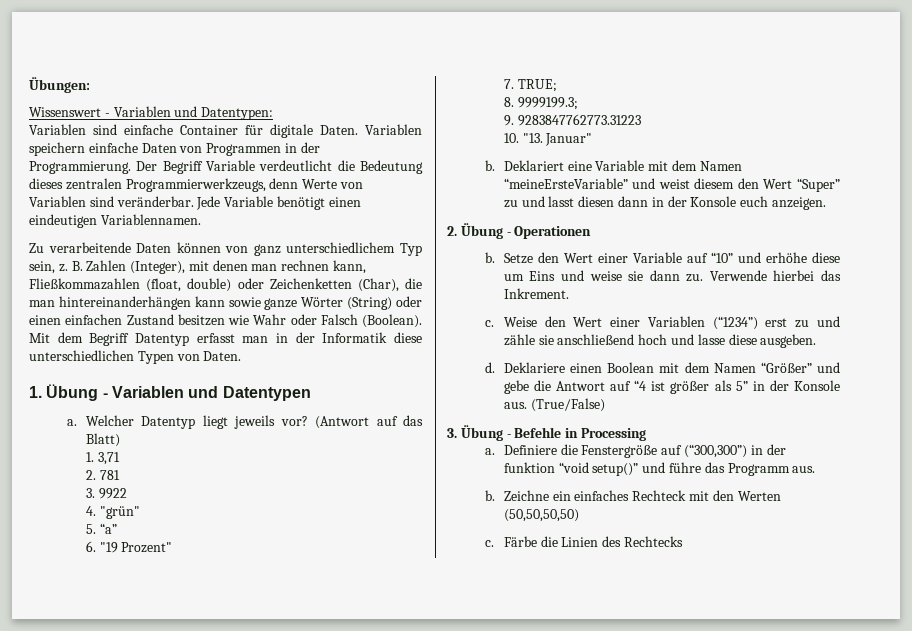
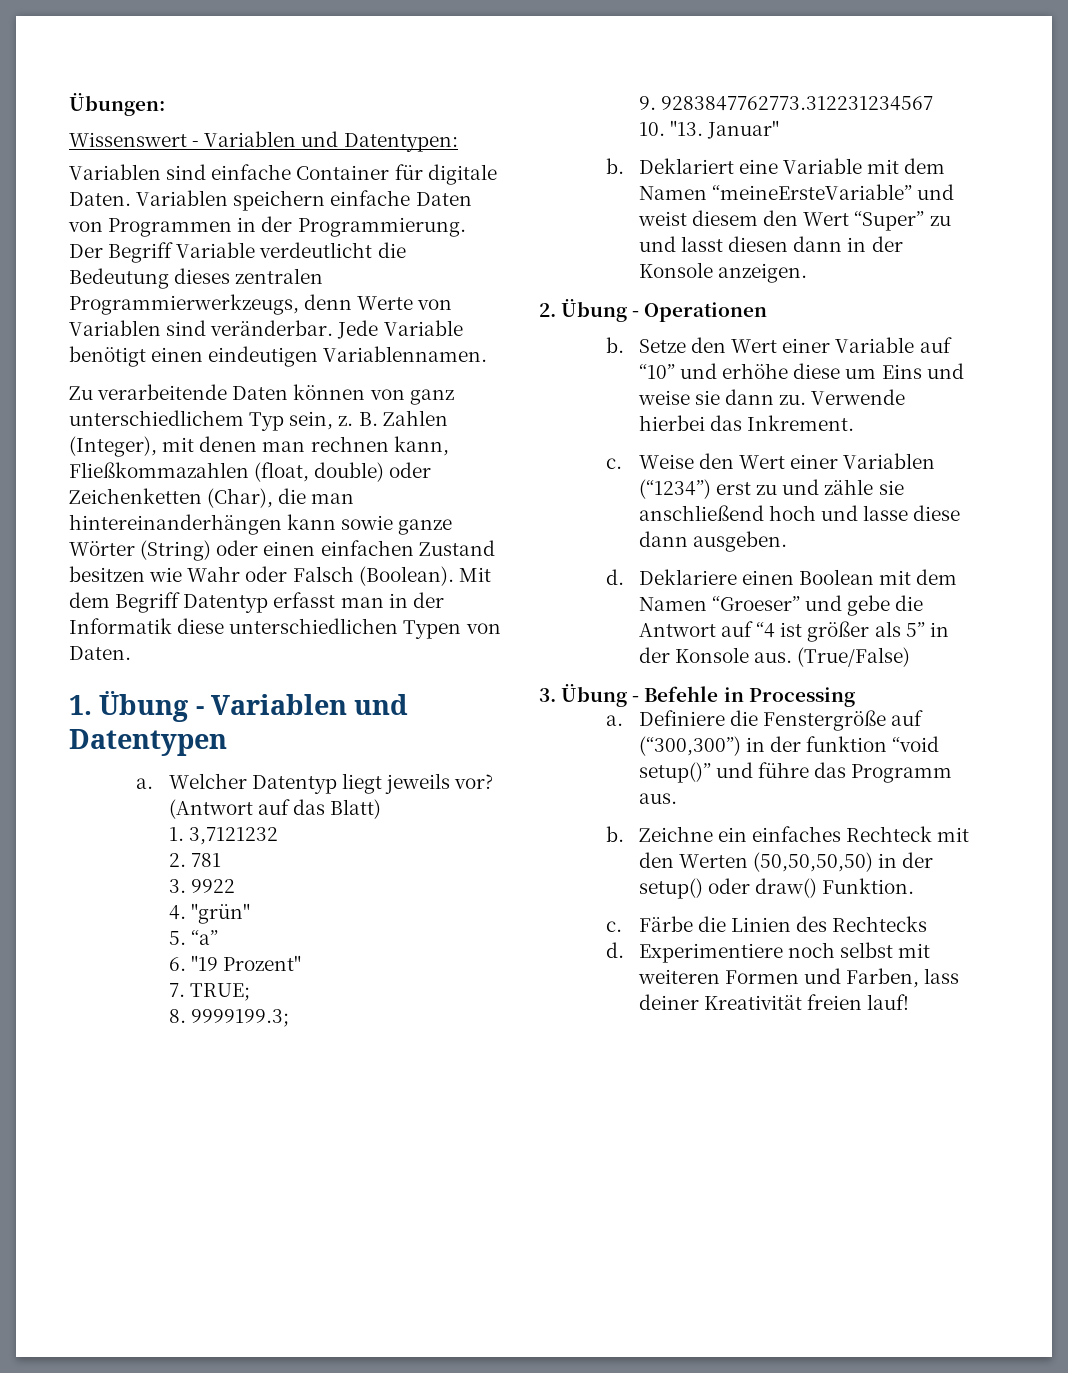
[97,452,120,465] 3,71 -> [189,827,279,845] 3,7121232
[517,114,641,126] 9283847762773.31223 -> [661,96,934,111] 9283847762773.312231234567
[740,196,769,207] euch -> (713, 270) none
(757, 339) none -> [638,531,688,547] dann
[760,362,812,373] “Größer” -> [712,596,801,611] “Groeser”
(579, 515) none -> [878,852,934,868] [638,878,915,899] in der setup() oder draw() Funktion.
(683, 541) none -> [605,942,931,963] [637,968,960,988] [638,994,910,1010] // d. Experimentiere noch selbst mit weiteren Formen und Farben, lass deiner Kreativität freien lauf!

